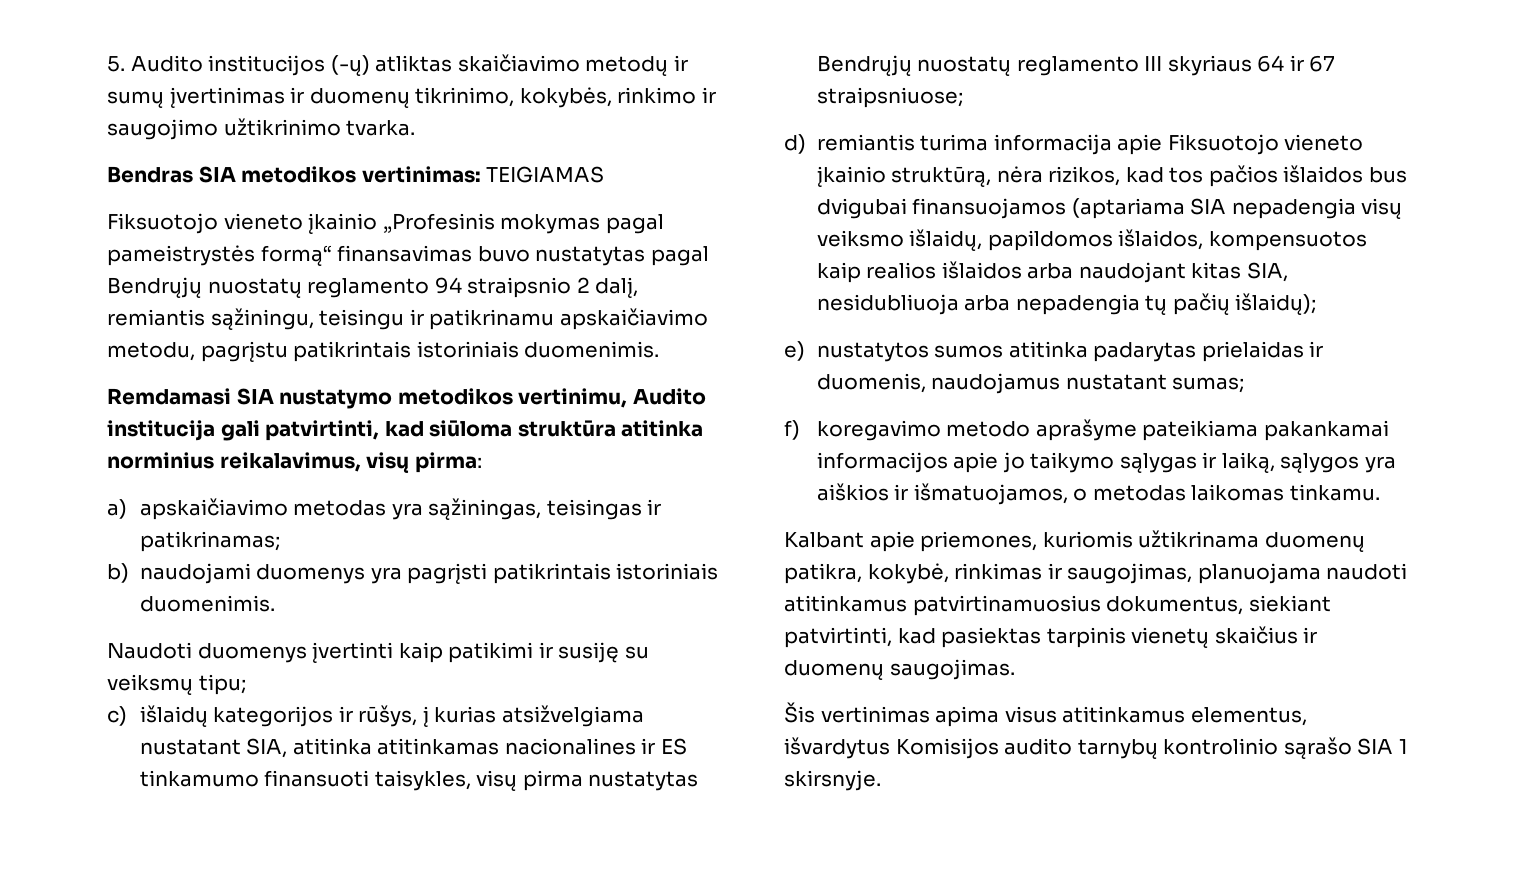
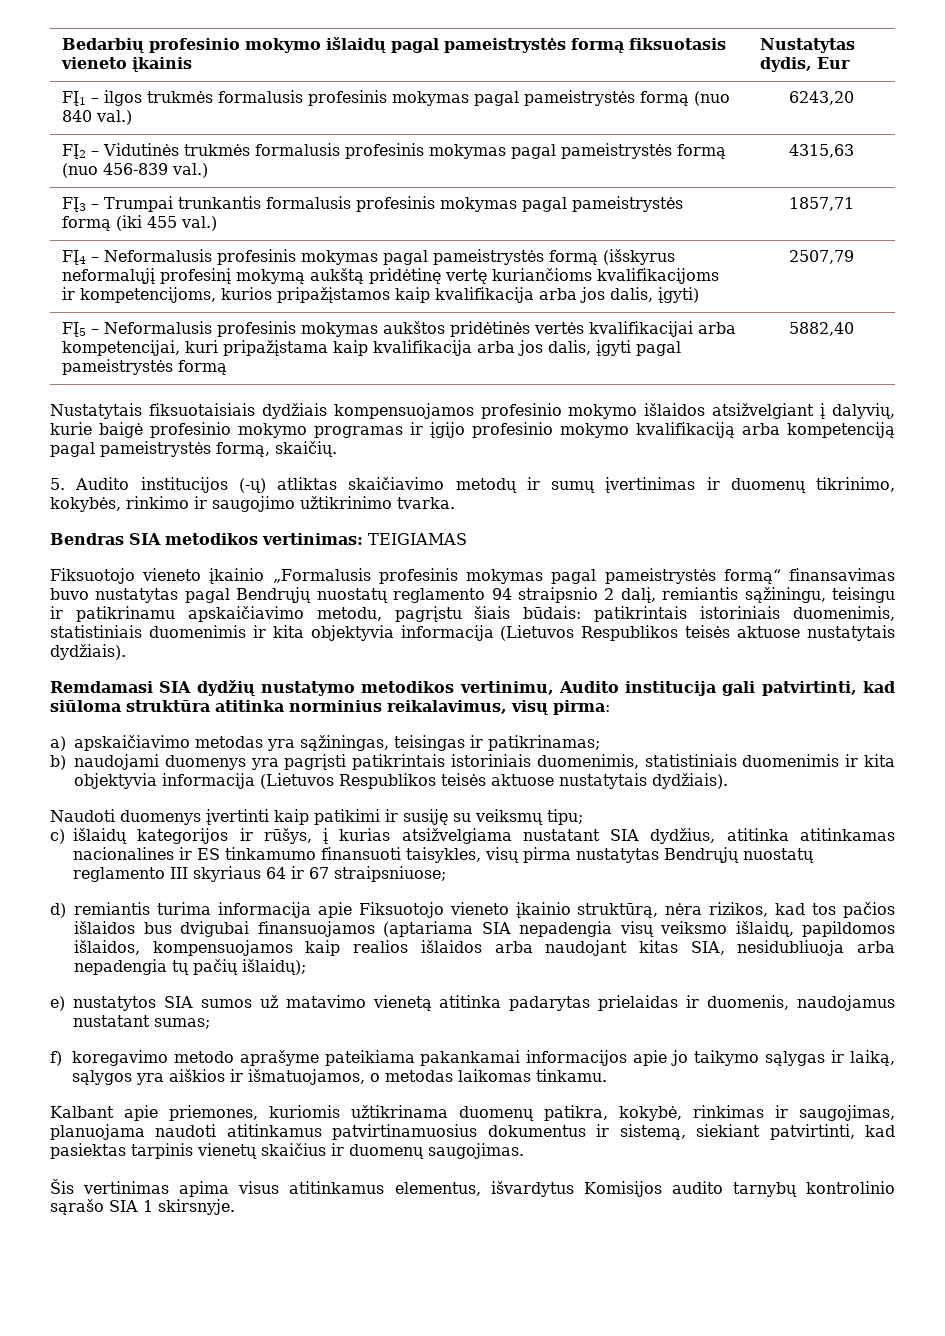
(107, 64) none -> [62,37,727,53] [61,57,193,72] [760,38,856,53] [760,57,851,72] [62,90,731,106] [62,110,133,125] [789,91,854,105] [62,143,727,159] [62,163,209,178] [789,144,854,158] [62,196,684,212] [62,215,218,231] [789,197,854,211] [62,249,676,265] [62,268,720,284] [62,287,700,303] [789,250,854,264] [62,321,737,337] [62,340,682,356] [62,359,228,375] [789,322,854,336] [50,403,896,419] [50,422,895,438] [50,441,337,457] Bedarbių profesinio mokymo išlaidų pagal pameistrystės formą fiksuotasis vieneto įkainis | Nustatytas dydis, Eur // FĮ1 – ilgos trukmės formalusis profesinis mokymas pagal pameistrystės formą (nuo 840 val.) | 6243,20 // FĮ2 – Vidutinės trukmės formalusis profesinis mokymas pagal pameistrystės formą (nuo 456-839 val.) | 4315,63 // FĮ3 – Trumpai trunkantis formalusis profesinis mokymas pagal pameistrystės formą (iki 455 val.) | 1857,71 // FĮ4 – Neformalusis profesinis mokymas pagal pameistrystės formą (išskyrus neformalųjį profesinį mokymą aukštą pridėtinę vertę kuriančioms kvalifikacijoms ir kompetencijoms, kurios pripažįstamos kaip kvalifikacija arba jos dalis, įgyti) | 2507,79 // FĮ5 – Neformalusis profesinis mokymas aukštos pridėtinės vertės kvalifikacijai arba kompetencijai, kuri pripažįstama kaip kvalifikacija arba jos dalis, įgyti pagal pameistrystės formą | 5882,40 // Nustatytais fiksuotaisiais dydžiais kompensuojamos profesinio mokymo išlaidos atsižvelgiant į dalyvių, kurie baigė profesinio mokymo programas ir įgijo profesinio mokymo kvalifikaciją arba kompetenciją pagal pameistrystės formą, skaičių. //
[382,213,495,233] „Profesinis -> [272,568,458,584] „Formalusis profesinis
[293,341,660,362] patikrintais istoriniais duomenimis. -> [474,606,896,622] [50,625,895,641] [50,644,126,660] šiais būdais: patikrintais istoriniais duomenimis, statistiniais duomenimis ir kita objektyvia informacija (Lietuvos Respublikos teisės aktuose nustatytais dydžiais).
(274, 396) none -> [196,680,255,696] dydžių
[139,595,275,612] duomenimis. -> [536,754,895,769] [74,773,728,789] duomenimis, statistiniais duomenimis ir kita objektyvia informacija (Lietuvos Respublikos teisės aktuose nustatytais dydžiais).
[246,738,288,758] SIA, -> [610,828,716,844] SIA dydžius,
[1208,231,1367,251] kompensuotos -> [152,940,293,956] kompensuojamos
[934,345,1004,358] sumos -> [163,995,432,1011] SIA sumos už matavimo vienetą
[1106,596,1244,615] dokumentus, -> [487,1124,686,1140] dokumentus ir sistemą,

